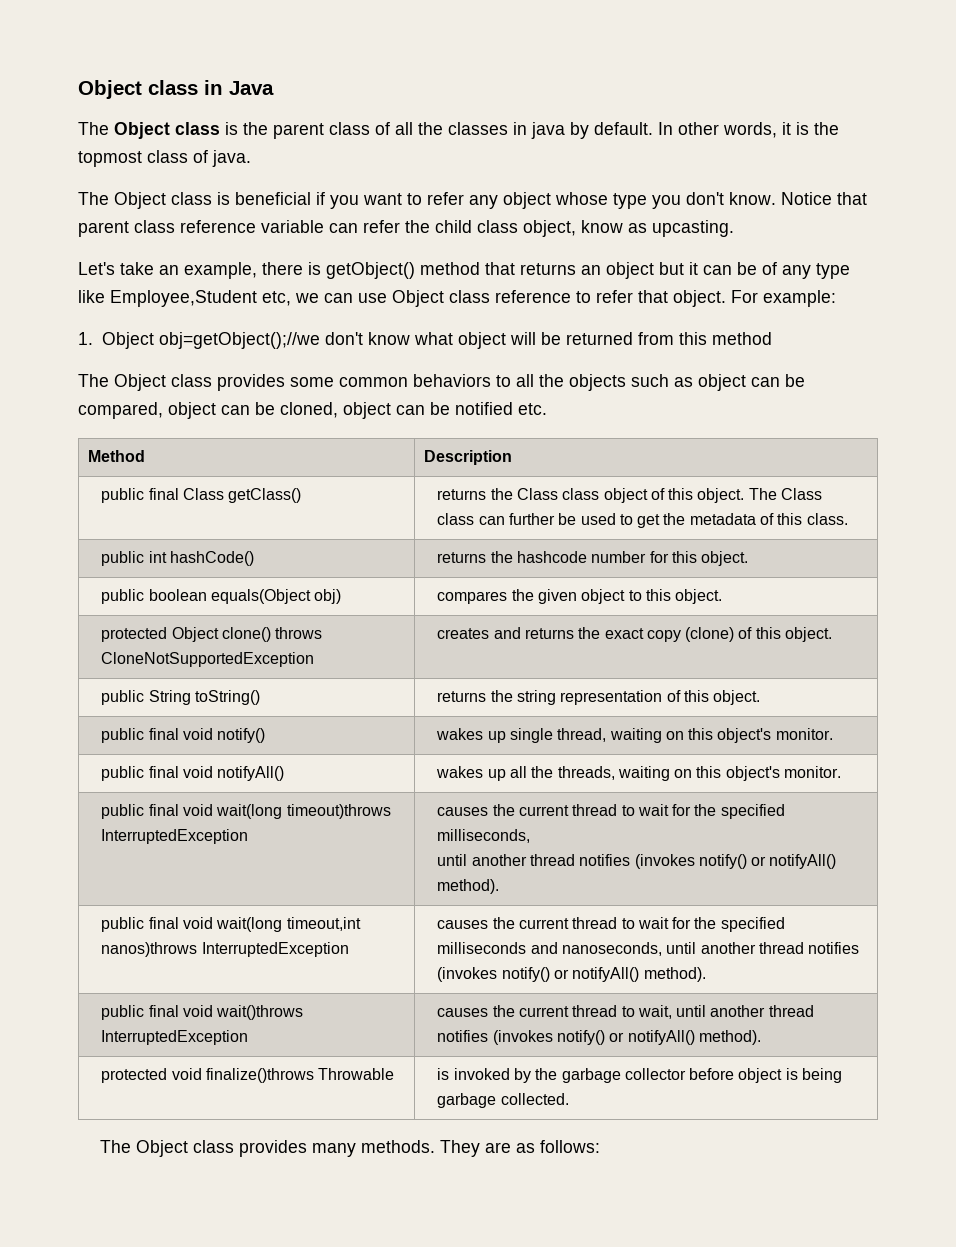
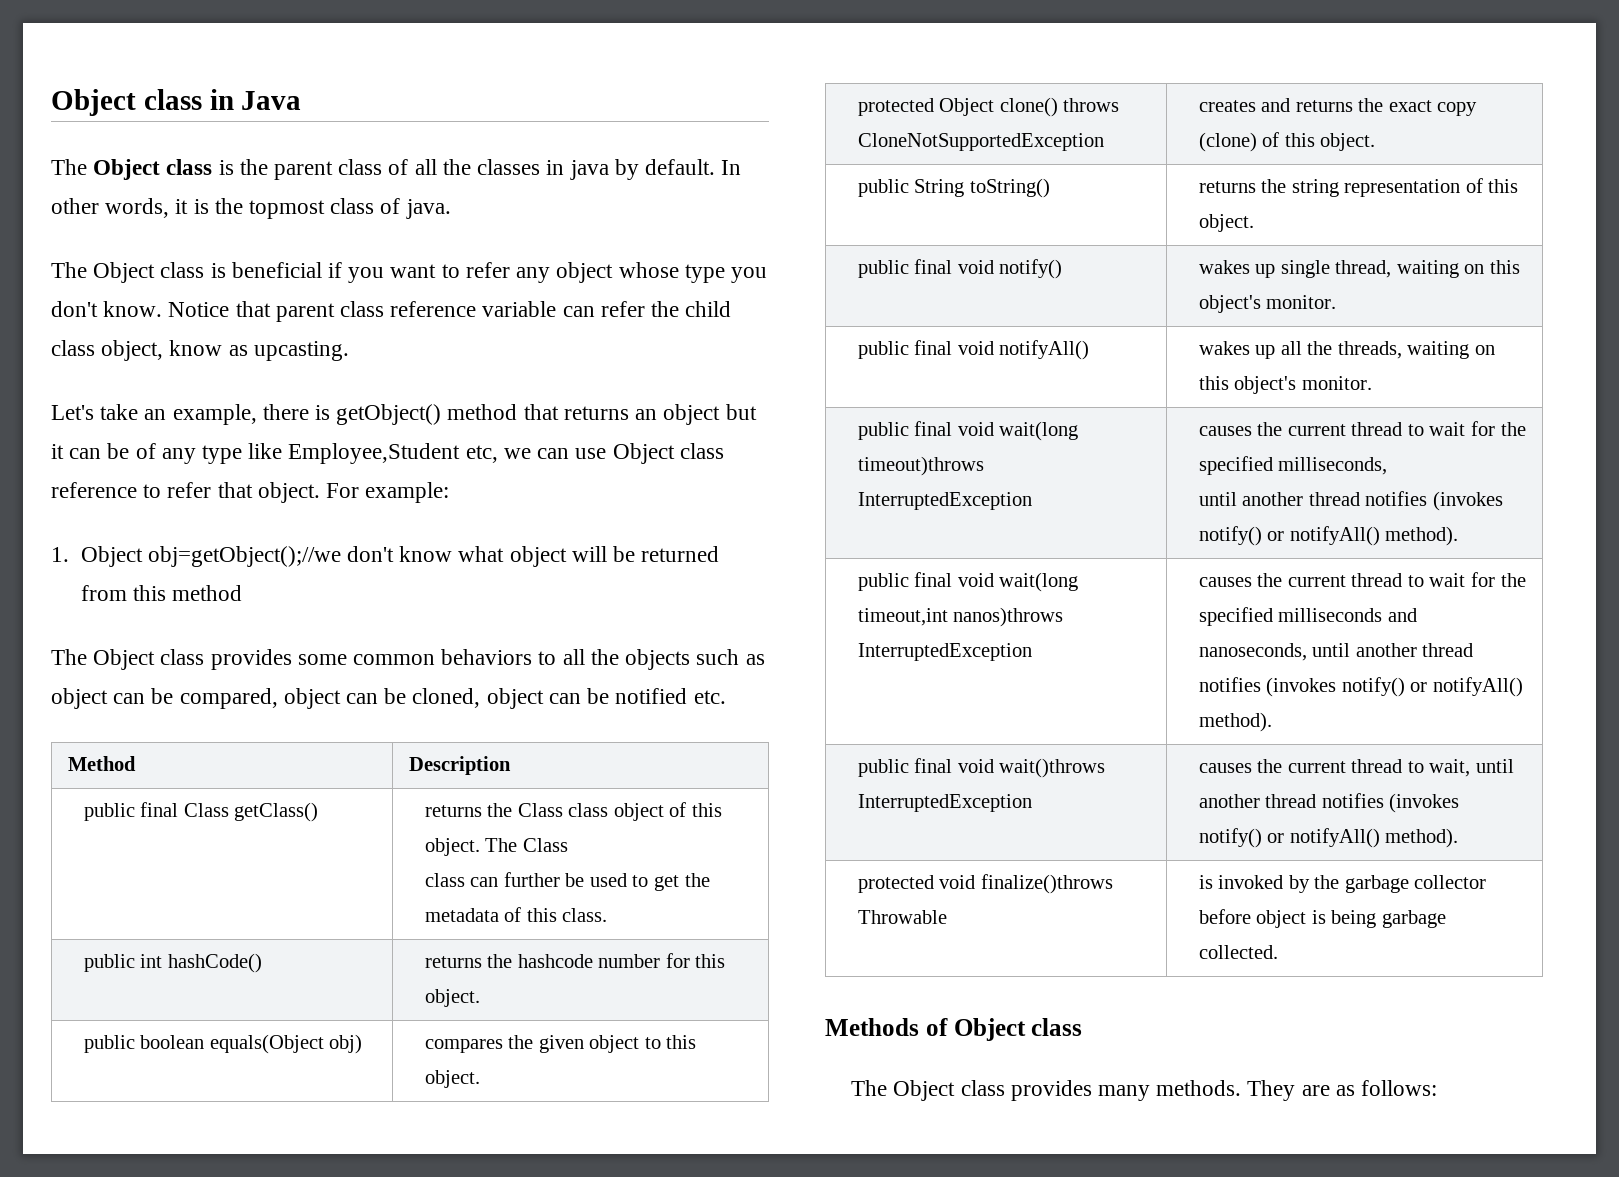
(569, 1099) none -> [825,1018,1083,1041] // Methods of Object class

